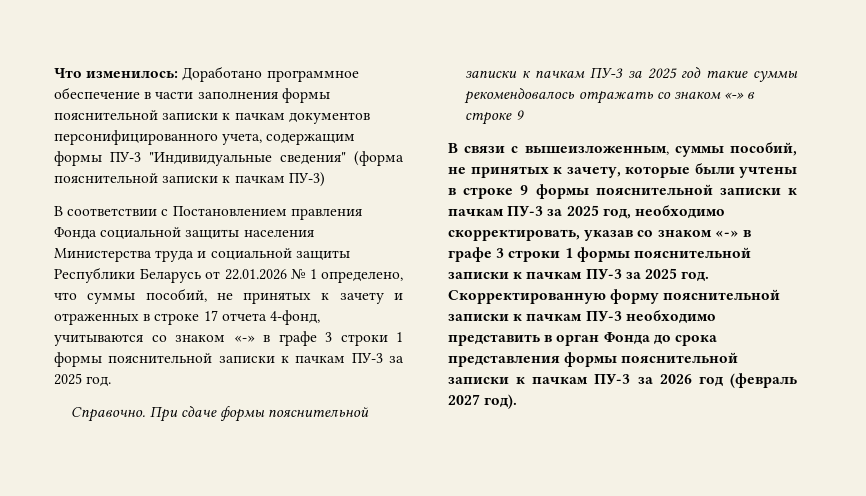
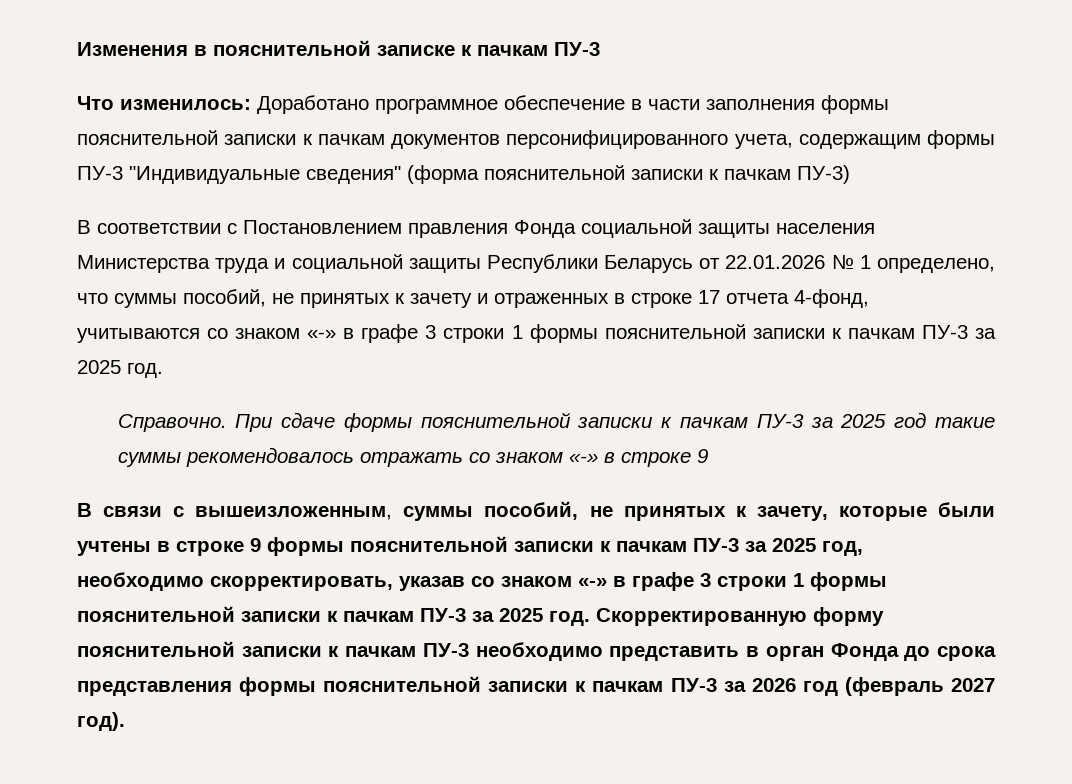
(54, 73) none -> [77,40,600,56] Изменения в пояснительной записке к пачкам ПУ-3 //

